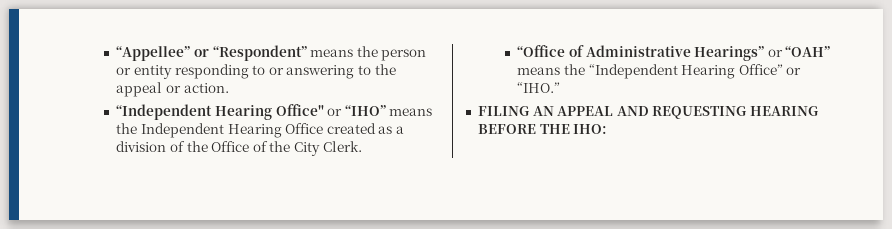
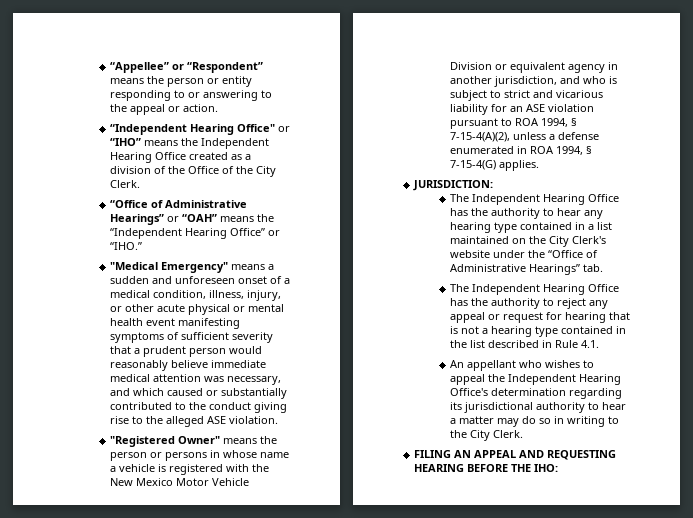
(561, 87) none -> [109,262,274,273] [109,276,290,284] [109,290,281,301] [109,304,284,315] [109,318,240,329] [109,332,273,343] [109,346,262,357] [109,360,266,371] [109,374,281,385] [109,388,287,399] [109,402,287,413] [109,416,278,427] [109,436,277,447] [109,450,289,461] [109,464,269,475] [109,478,249,486] [449,62,618,73] [449,76,617,87] [449,90,603,101] [449,104,594,115] [449,118,577,129] [449,132,599,142] [449,146,592,155] [449,160,539,171] [413,180,494,191] [449,194,619,205] [449,208,603,219] [449,222,612,233] [449,236,606,247] [449,250,598,258] [449,264,603,275] [449,284,619,295] [449,298,608,309] [449,312,630,323] [449,326,626,337] [449,340,599,348] [449,360,594,371] [449,374,621,385] [449,388,622,399] [449,402,626,413] [449,416,619,427] [449,430,523,441] // "Medical Emergency" means a sudden and unforeseen onset of a medical condition, illness, injury, or other acute physical or mental health event manifesting symptoms of sufficient severity that a prudent person would reasonably believe immediate medical attention was necessary, and which caused or substantially contributed to the conduct giving rise to the alleged ASE violation. // "Registered Owner" means the person or persons in whose name a vehicle is registered with the New Mexico Motor Vehicle Division or equivalent agency in another jurisdiction, and who is subject to strict and vicarious liability for an ASE violation pursuant to ROA 1994, § 7-15-4(A)(2), unless a defense enumerated in ROA 1994, § 7-15-4(G) applies. // JURISDICTION: // The Independent Hearing Office has the authority to hear any hearing type contained in a list maintained on the City Clerk's website under the “Office of Administrative Hearings” tab. // The Independent Hearing Office has the authority to reject any appeal or request for hearing that is not a hearing type contained in the list described in Rule 4.1. // An appellant who wishes to appeal the Independent Hearing Office's determination regarding its jurisdictional authority to hear a matter may do so in writing to the City Clerk.

